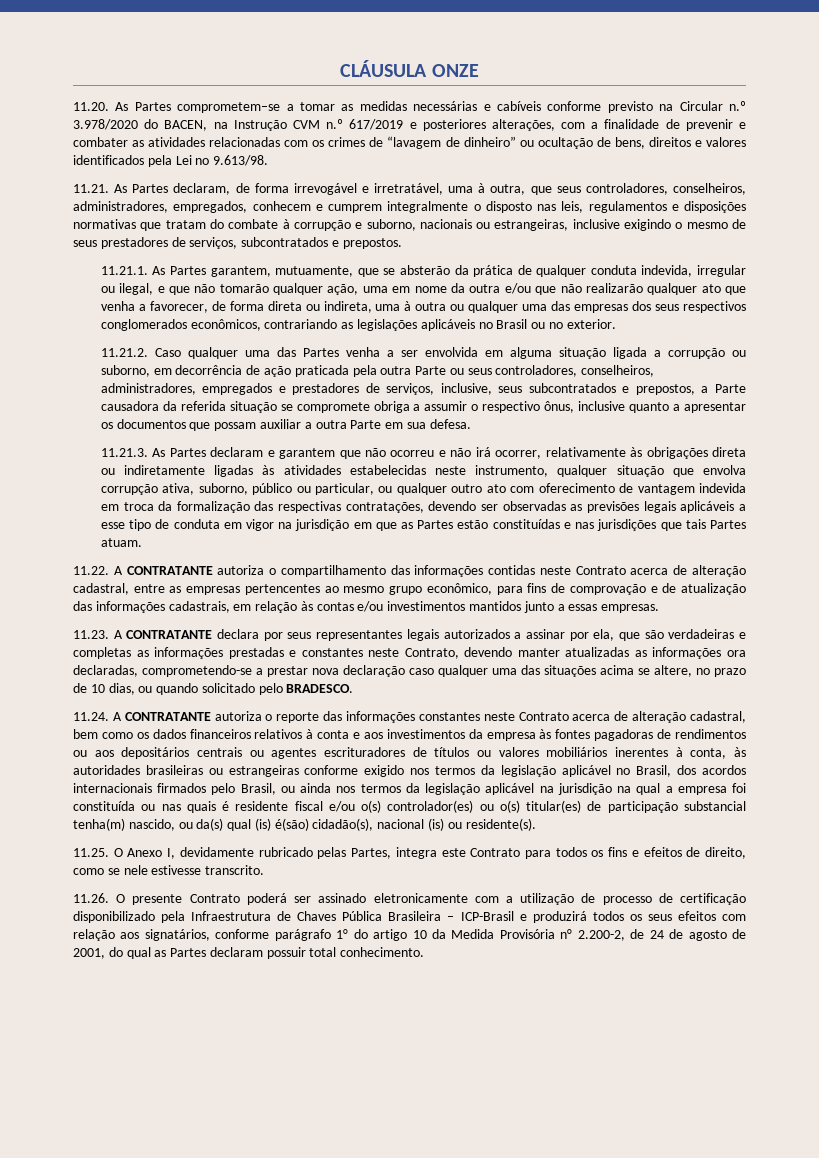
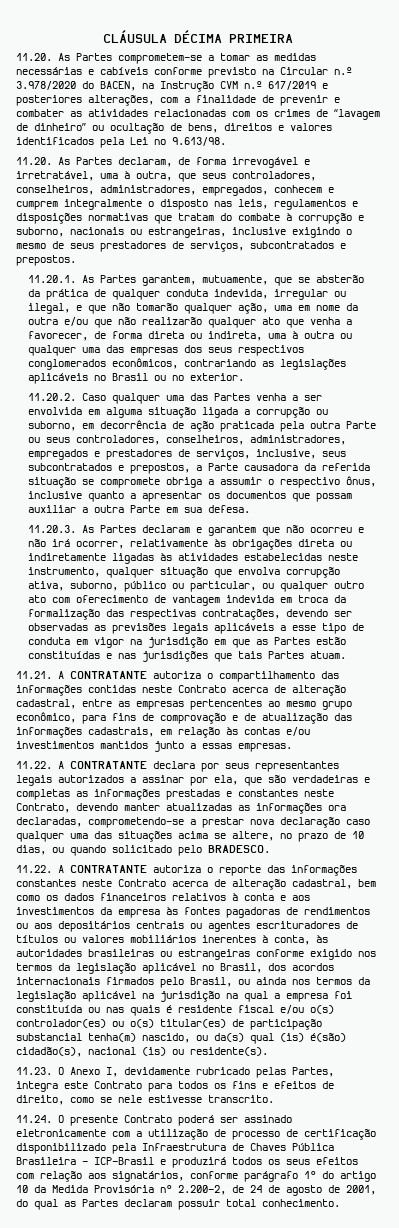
[431,64,479,77] ONZE -> [174,30,293,43] DÉCIMA PRIMEIRA
[73,184,109,193] 11.21. -> [16,157,52,165] 11.20.
[100,266,148,275] 11.21.1. -> [27,275,76,283] 11.20.1.
[100,348,148,357] 11.21.2. -> [27,393,76,401] 11.20.2.
[100,448,148,457] 11.21.3. -> [27,525,76,533] 11.20.3.
[73,566,109,575] 11.22. -> [16,671,52,679] 11.21.
[73,630,109,639] 11.23. -> [16,761,52,769] 11.22.
[73,712,109,721] 11.24. -> [16,865,52,873] 11.22.
[73,848,109,857] 11.25. -> [16,1067,52,1075] 11.23.
[73,893,109,903] 11.26. -> [16,1115,52,1123] 11.24.

